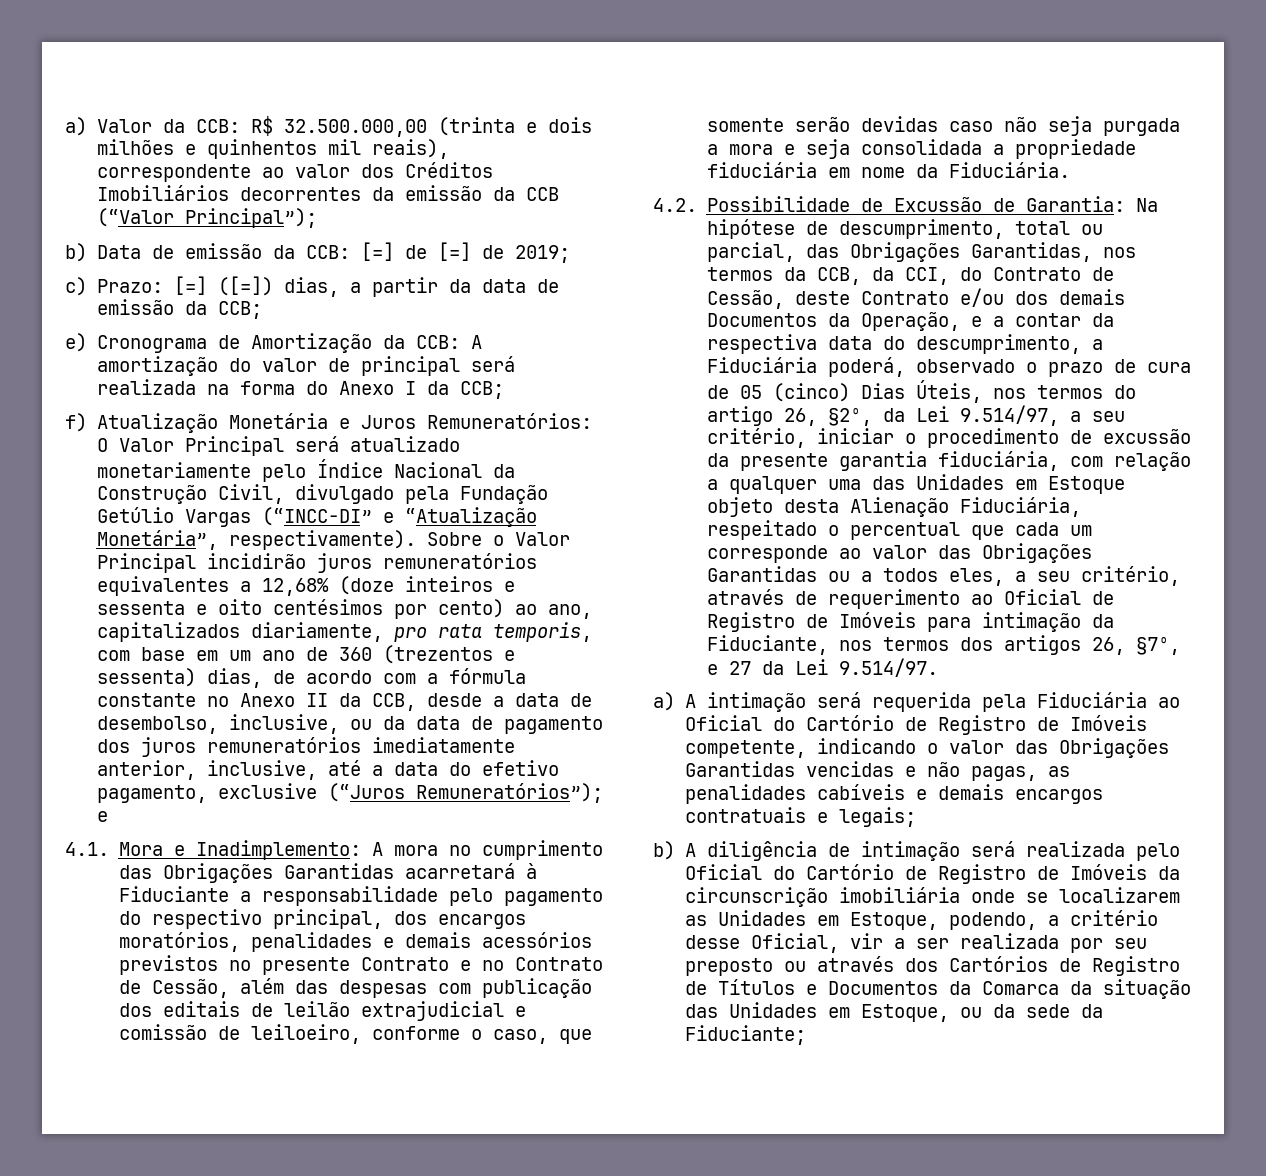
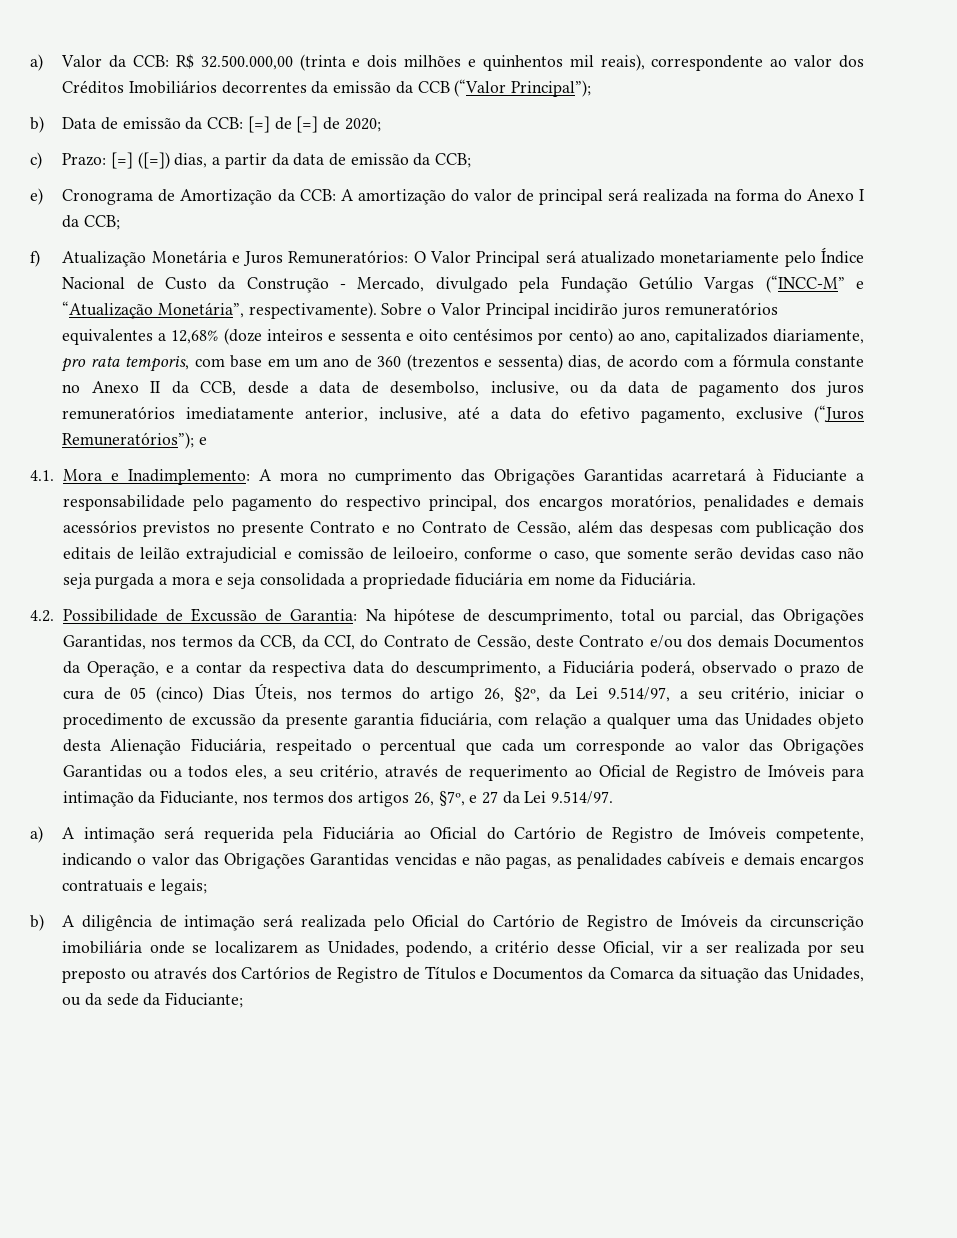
[514,245,570,263] 2019; -> [344,118,381,132] 2020;
[492,464,515,478] [96,484,284,504] da Construção Civil, -> [136,277,425,293] de Custo da Construção - Mercado,
[261,507,372,526] (“INCC-DI” -> [765,275,845,293] (“INCC-M”
[1014,476,1125,494] em Estoque -> (812, 719) none
[717,910,938,930] Unidades em Estoque, -> [327,941,399,956] Unidades,
[728,1002,949,1022] Unidades em Estoque, -> [792,967,864,982] Unidades,

